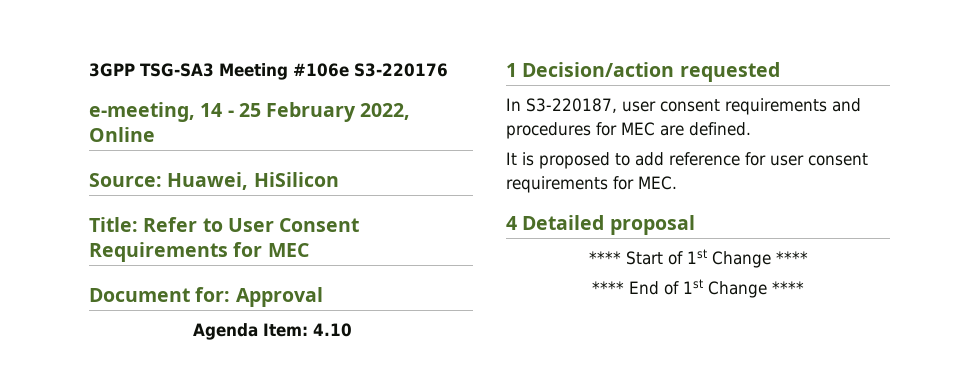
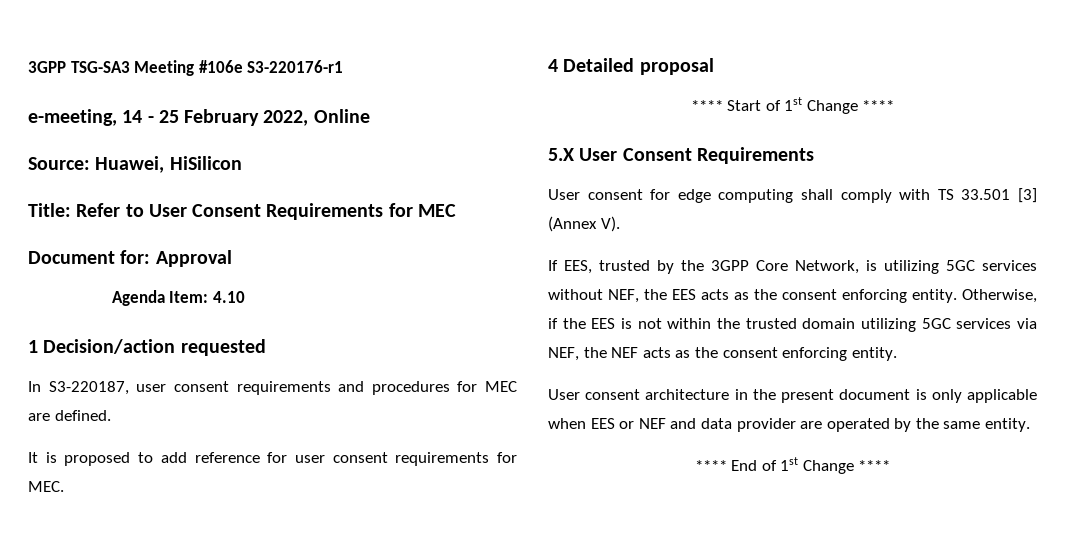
[354,63,448,77] S3-220176 -> [247,60,344,73] S3-220176-r1
(808, 257) none -> [548,147,814,164] [548,188,1037,203] [548,216,620,232] [548,260,1037,274] [548,289,1037,303] [548,318,1037,332] [548,347,897,361] [548,389,1037,403] [548,418,1031,432] // 5.X User Consent Requirements // User consent for edge computing shall comply with TS 33.501 [3] (Annex V). // If EES, trusted by the 3GPP Core Network, is utilizing 5GC services without NEF, the EES acts as the consent enforcing entity. Otherwise, if the EES is not within the trusted domain utilizing 5GC services via NEF, the NEF acts as the consent enforcing entity. // User consent architecture in the present document is only applicable when EES or NEF and data provider are operated by the same entity.

